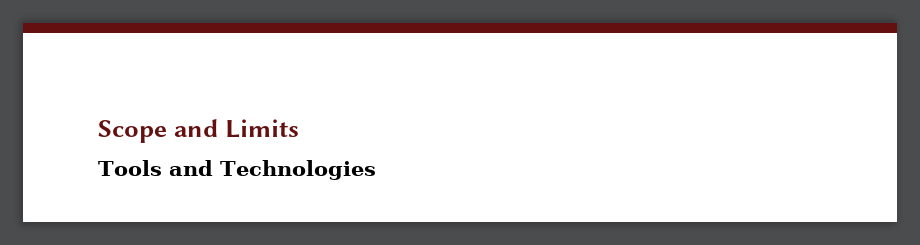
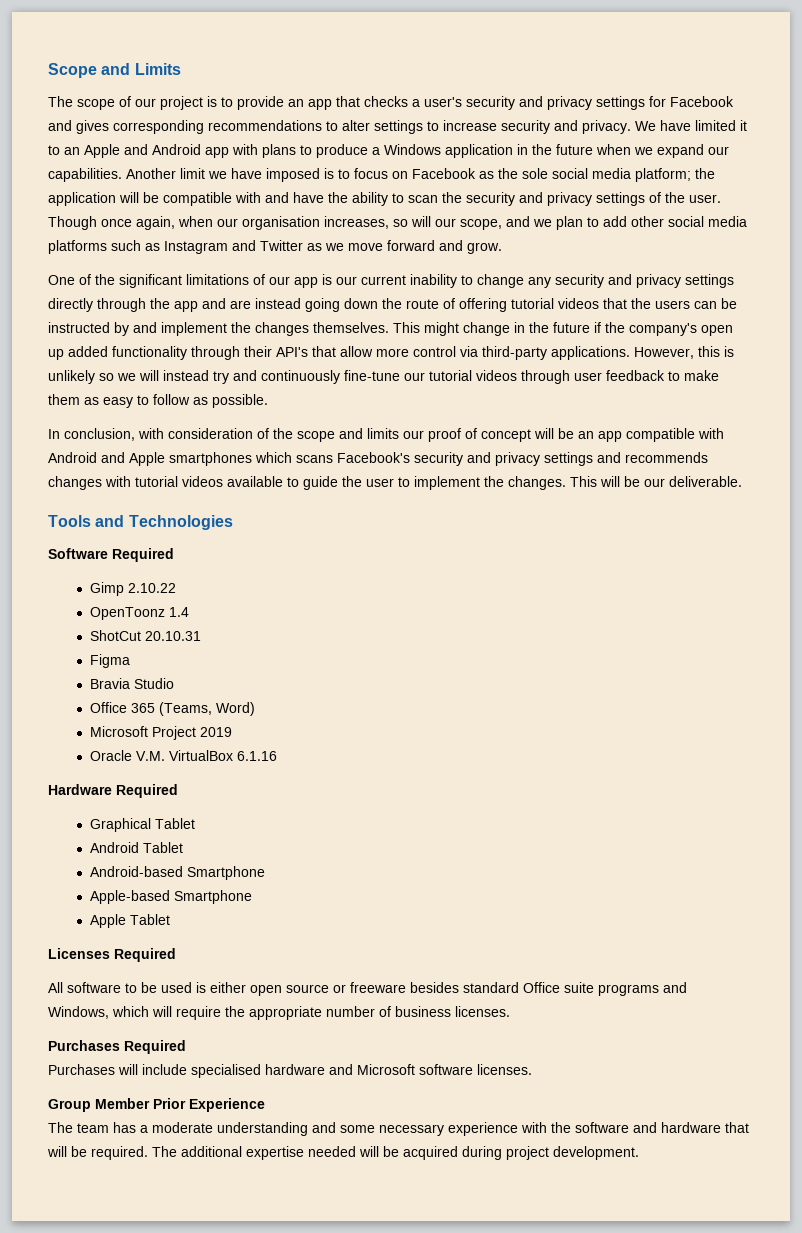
[98,160,376,180] Tools and Technologies -> [48,96,734,110] [48,120,747,134] [48,144,729,158] [48,168,715,182] [48,192,721,206] [48,216,747,230] [48,240,502,254] [48,274,734,288] [48,298,737,312] [48,322,733,336] [48,346,734,360] [48,370,719,384] [48,394,268,408] [48,428,724,442] [48,452,708,466] [48,476,742,490] [48,515,233,530] [48,548,174,562] [89,582,176,596] [89,607,189,620] [89,630,201,641] [89,654,130,668] [89,678,174,689] [89,702,255,716] [89,726,232,740] [89,750,277,761] [48,784,178,798] [89,818,195,832] [89,842,183,853] [89,866,265,880] [89,890,252,904] [89,914,170,928] [48,948,176,962] [48,982,687,996] [48,1006,510,1020] [48,1040,186,1054] [48,1064,532,1078] [48,1098,265,1112] [48,1122,749,1136] [47,1146,639,1160] The scope of our project is to provide an app that checks a user's security and privacy settings for Facebook and gives corresponding recommendations to alter settings to increase security and privacy. We have limited it to an Apple and Android app with plans to produce a Windows application in the future when we expand our capabilities. Another limit we have imposed is to focus on Facebook as the sole social media platform; the application will be compatible with and have the ability to scan the security and privacy settings of the user. Though once again, when our organisation increases, so will our scope, and we plan to add other social media platforms such as Instagram and Twitter as we move forward and grow. // One of the significant limitations of our app is our current inability to change any security and privacy settings directly through the app and are instead going down the route of offering tutorial videos that the users can be instructed by and implement the changes themselves. This might change in the future if the company's open up added functionality through their API's that allow more control via third-party applications. However, this is unlikely so we will instead try and continuously fine-tune our tutorial videos through user feedback to make them as easy to follow as possible. // In conclusion, with consideration of the scope and limits our proof of concept will be an app compatible with Android and Apple smartphones which scans Facebook's security and privacy settings and recommends changes with tutorial videos available to guide the user to implement the changes. This will be our deliverable. // Tools and Technologies // Software Required // Gimp 2.10.22 // OpenToonz 1.4 // ShotCut 20.10.31 // Figma // Bravia Studio // Office 365 (Teams, Word) // Microsoft Project 2019 // Oracle V.M. VirtualBox 6.1.16 // Hardware Required // Graphical Tablet // Android Tablet // Android-based Smartphone // Apple-based Smartphone // Apple Tablet // Licenses Required // All software to be used is either open source or freeware besides standard Office suite programs and Windows, which will require the appropriate number of business licenses. // Purchases Required // Purchases will include specialised hardware and Microsoft software licenses. // Group Member Prior Experience // The team has a moderate understanding and some necessary experience with the software and hardware that will be required. The additional expertise needed will be acquired during project development.

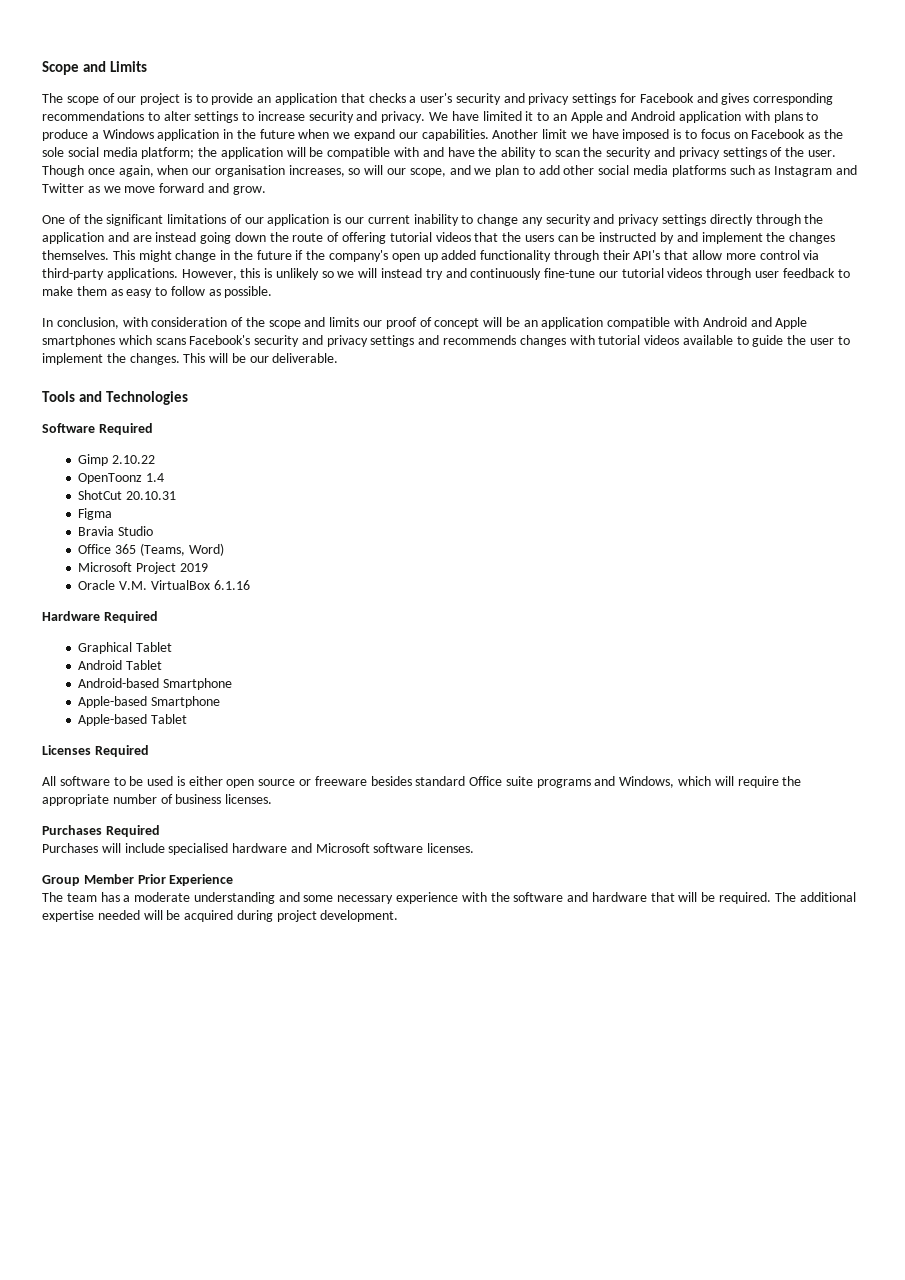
[308,99,332,110] app -> [275,93,338,105] application
[205,147,229,158] app -> [679,111,742,123] application
[294,277,318,288] app -> [267,214,330,226] application
[174,301,198,312] app -> [42,232,104,244] application
[598,431,622,442] app -> [541,317,604,329] application
[89,914,126,928] Apple -> [78,714,148,726] Apple-based

